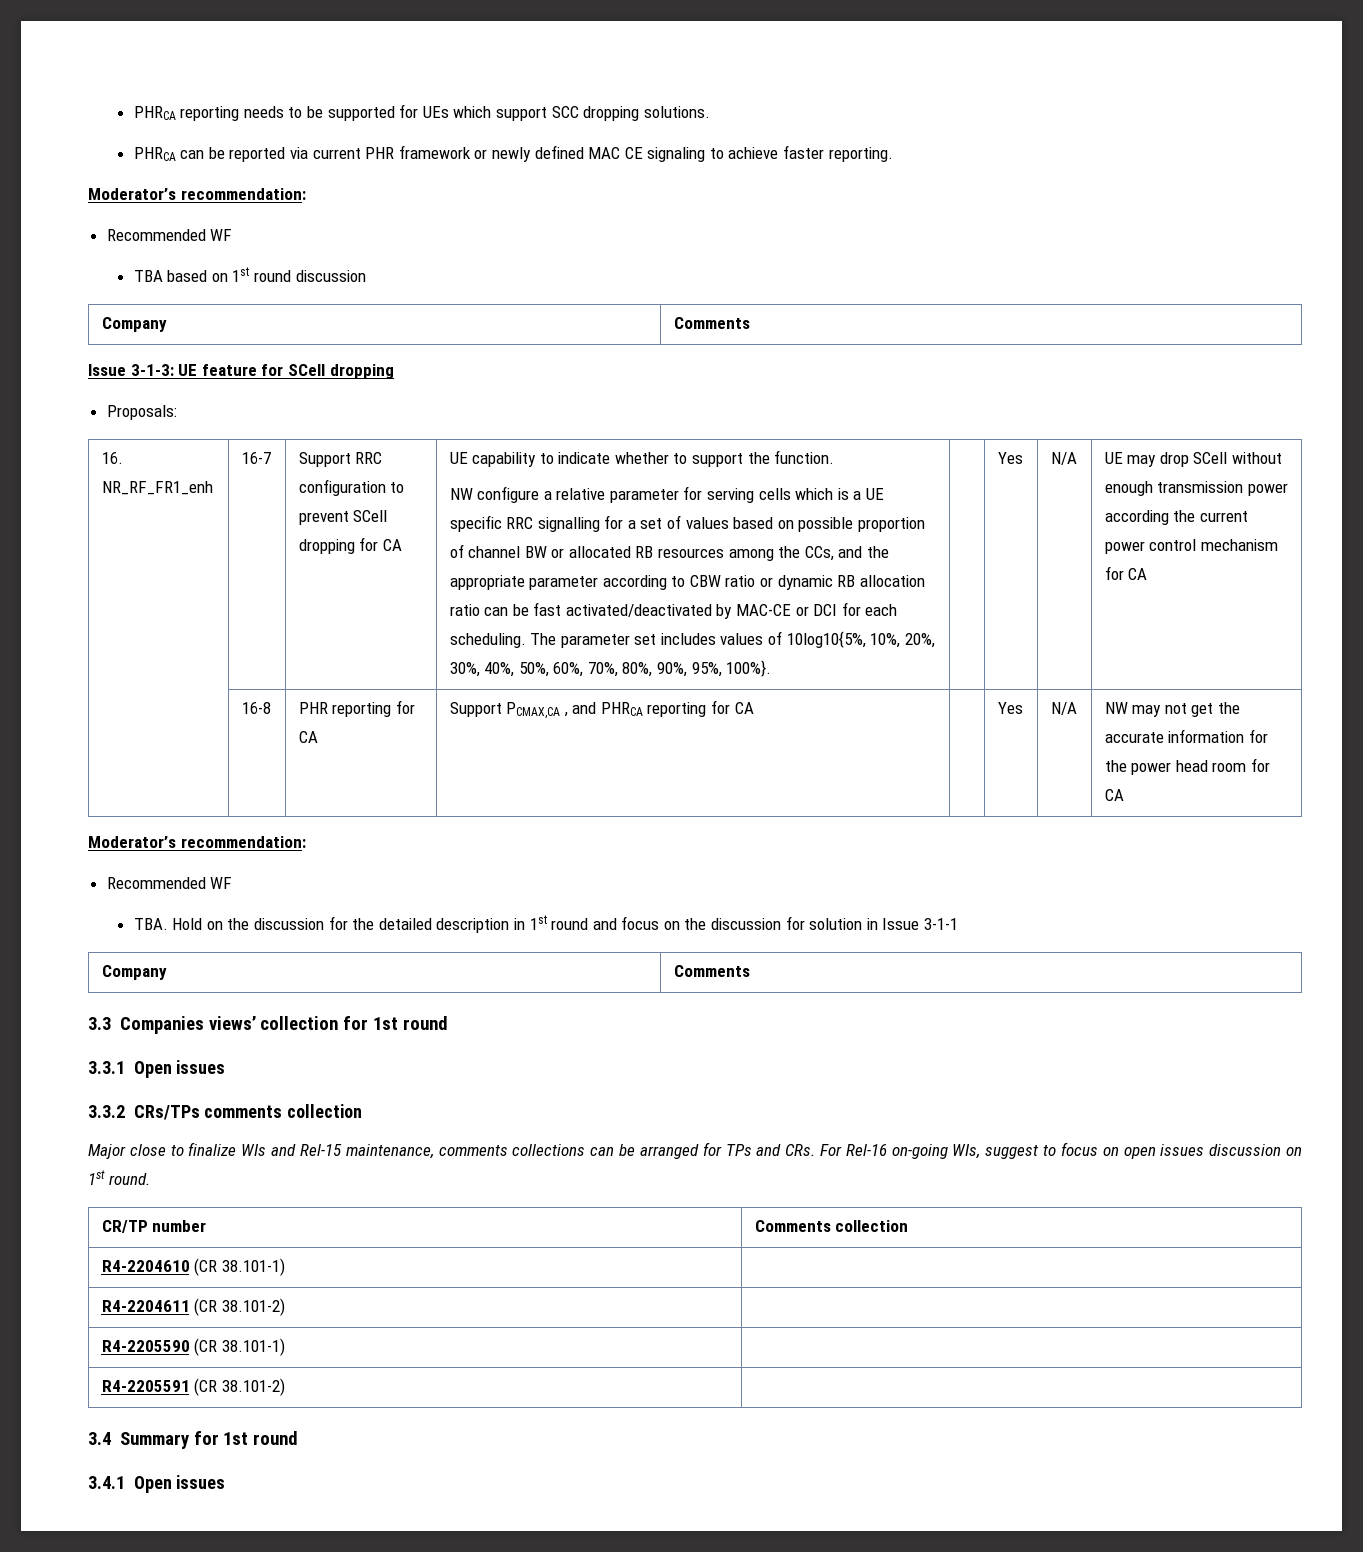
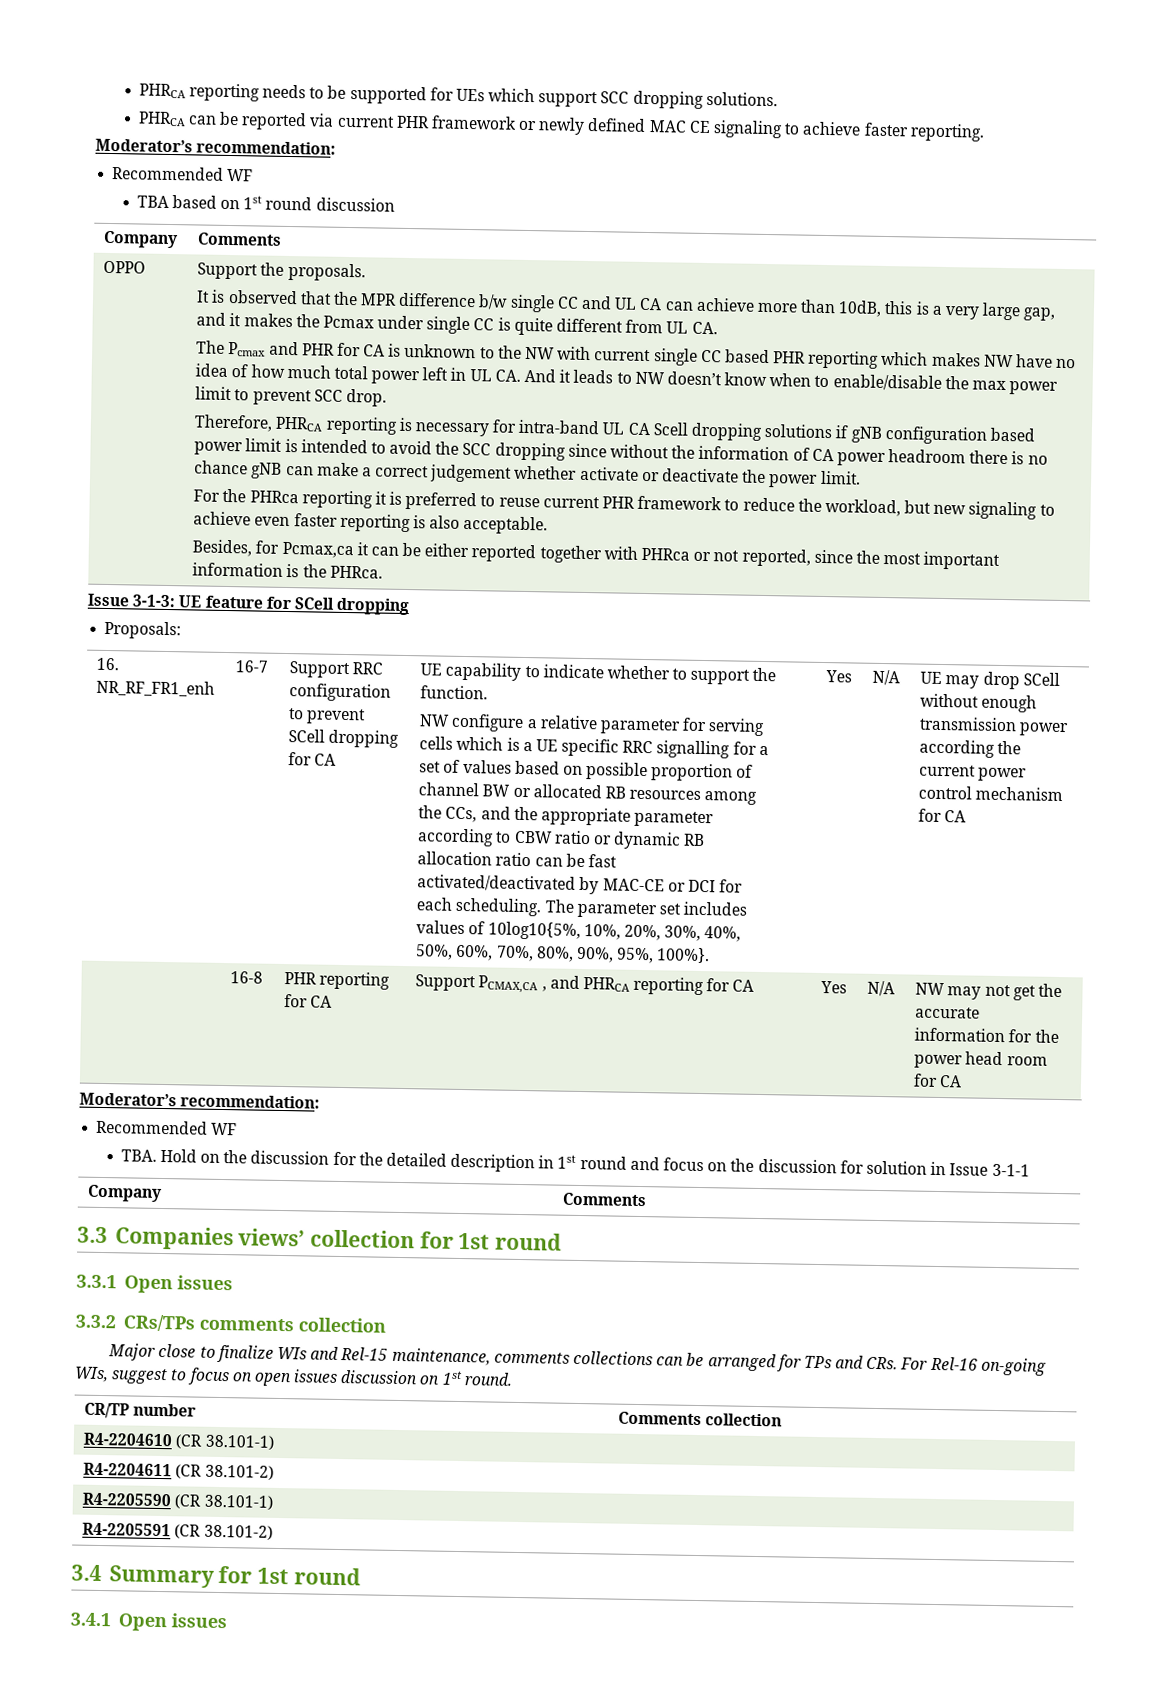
(750, 323) none -> [103,260,147,274] [197,262,366,282] [196,289,1056,321] [196,312,718,336] [196,340,1077,369] [195,363,1059,395] [195,386,387,407] [194,414,1035,445] [194,438,1048,467] [194,460,861,488] [193,488,1055,520] [193,511,549,535] [192,539,1001,570] [192,562,383,579] // OPPO | Support the proposals. // It is observed that the MPR difference b/w single CC and UL CA can achieve more than 10dB, this is a very large gap, and it makes the Pcmax under single CC is quite different from UL CA. // The Pcmax and PHR for CA is unknown to the NW with current single CC based PHR reporting which makes NW have no idea of how much total power left in UL CA. And it leads to NW doesn’t know when to enable/disable the max power limit to prevent SCC drop. // Therefore, PHRCA reporting is necessary for intra-band UL CA Scell dropping solutions if gNB configuration based power limit is intended to avoid the SCC dropping since without the information of CA power headroom there is no chance gNB can make a correct judgement whether activate or deactivate the power limit. // For the PHRca reporting it is preferred to reuse current PHR framework to reduce the workload, but new signaling to achieve even faster reporting is also acceptable. // Besides, for Pcmax,ca it can be either reported together with PHRca or not reported, since the most important information is the PHRca.

